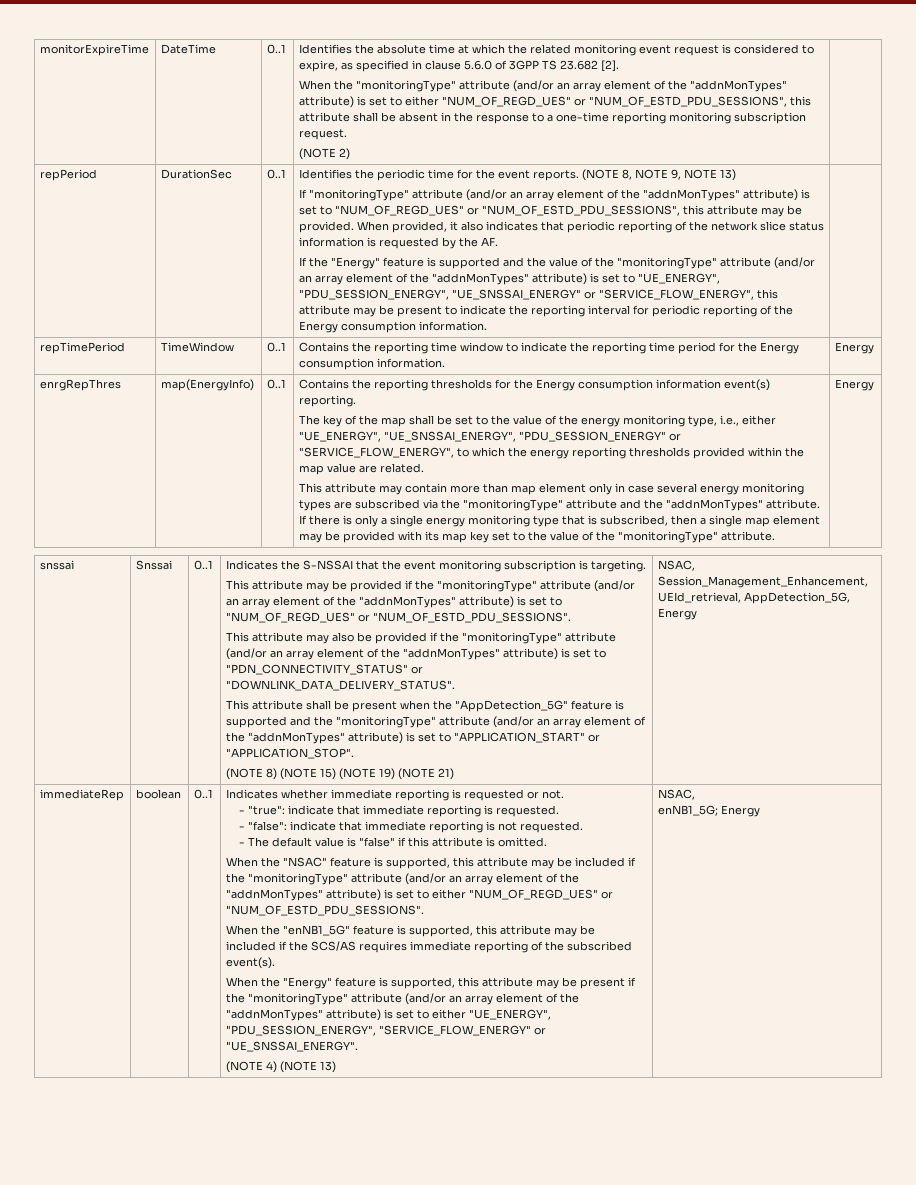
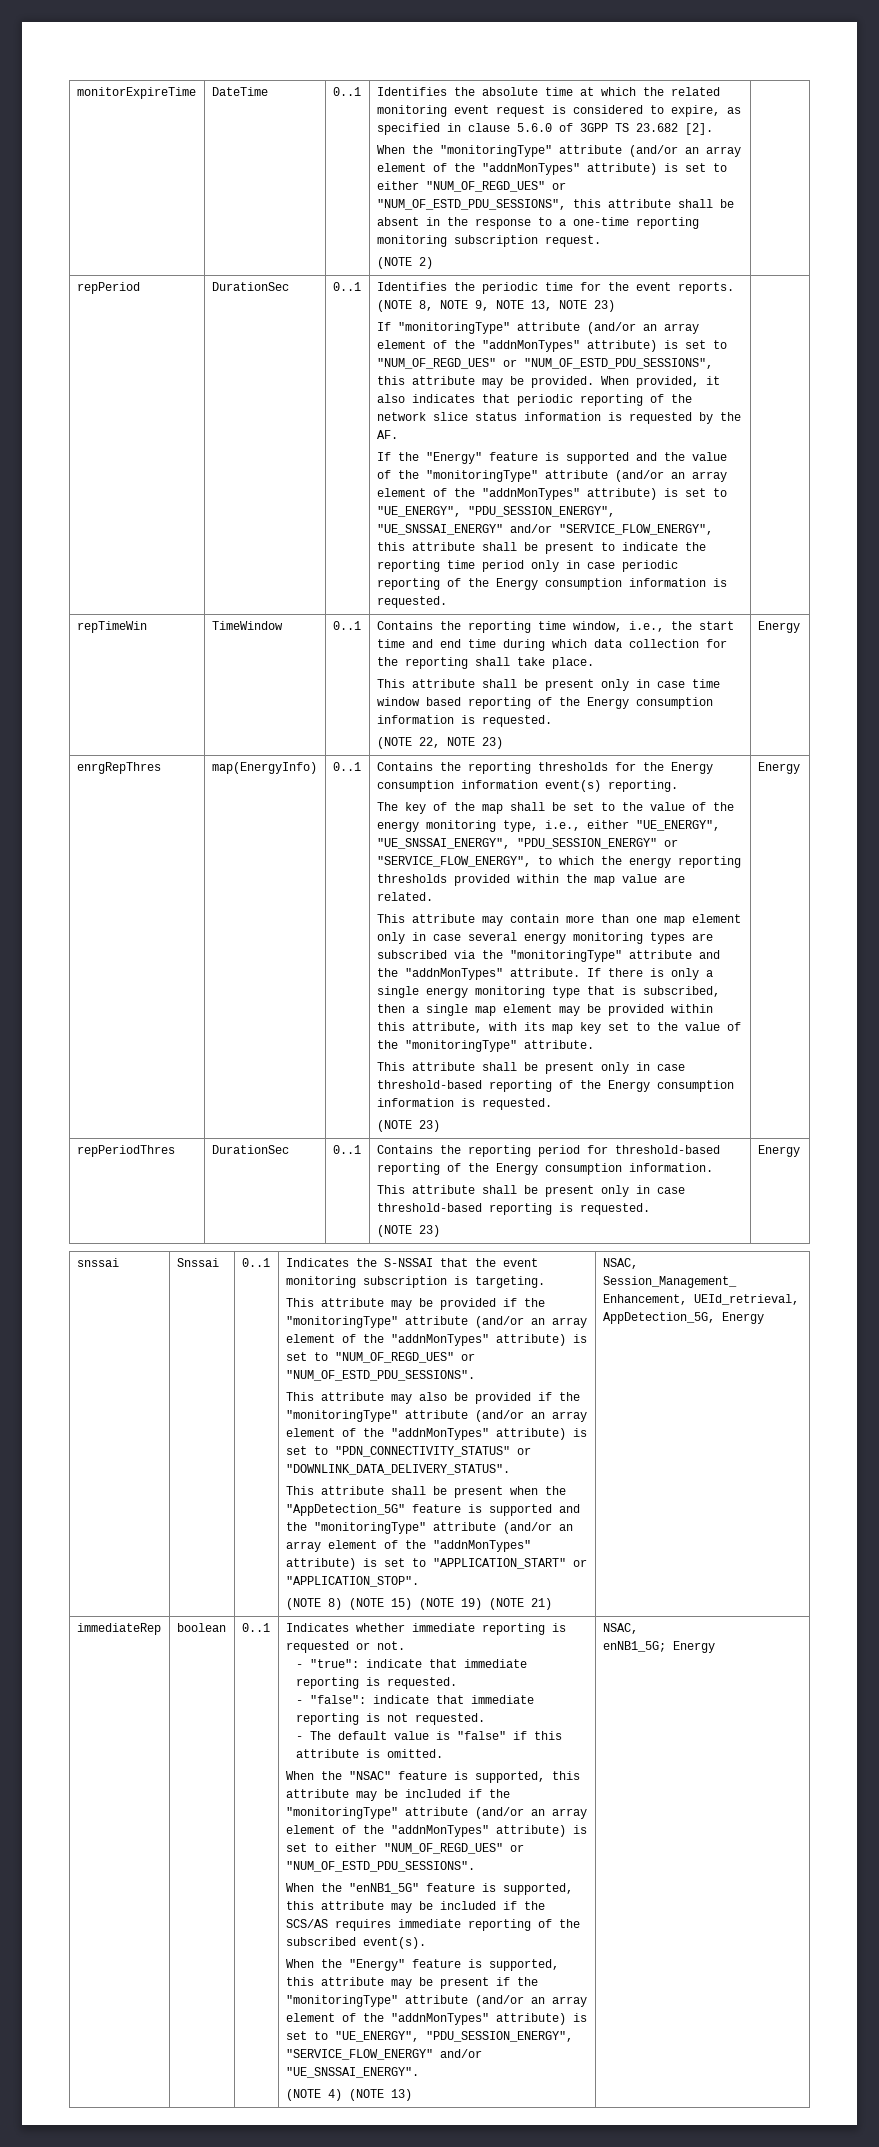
[719,169,736,181] 13) -> [530,300,615,312] 13, NOTE 23)
[583,291,596,299] or -> [509,524,552,533] and/or
[352,307,376,317] may -> [481,542,517,551] shall
[587,305,649,315] interval for -> [446,560,615,572] time period only in case
[418,321,487,331] [39,342,125,354] information. | // repTimePeriod -> [628,578,727,587] [376,596,447,608] [76,621,147,633] information is requested. | // repTimeWin
[459,342,799,354] [298,358,445,370] window to indicate the reporting time period for the Energy consumption information. -> [572,621,734,632] [376,639,727,651] [376,657,594,669] [376,679,720,691] [376,697,713,709] [376,715,552,727] [376,737,503,749] window, i.e., the start time and end time during which data collection for the reporting shall take place. // This attribute shall be present only in case time window based reporting of the Energy consumption information is requested. // (NOTE 22, NOTE 23)
(508, 488) none -> [635,916,657,923] one
(395, 537) none -> [670,1004,713,1013] [376,1022,482,1033] within this attribute,
(775, 536) none -> [376,1062,685,1074] [376,1080,734,1092] [376,1098,552,1110] [376,1120,440,1132] [757,762,800,774] [76,1145,175,1157] [211,1145,289,1154] [332,1145,361,1154] [376,1145,720,1157] [376,1163,713,1175] [376,1185,685,1197] [376,1203,650,1215] [376,1225,440,1237] // This attribute shall be present only in case threshold-based reporting of the Energy consumption information is requested. // (NOTE 23) | Energy // repPeriodThres | DurationSec | 0..1 | Contains the reporting period for threshold-based reporting of the Energy consumption information. // This attribute shall be present only in case threshold-based reporting is requested. // (NOTE 23)
[431,1009,466,1019] either -> (328, 2035) none
[533,1027,546,1035] or -> [439,2049,482,2058] and/or

